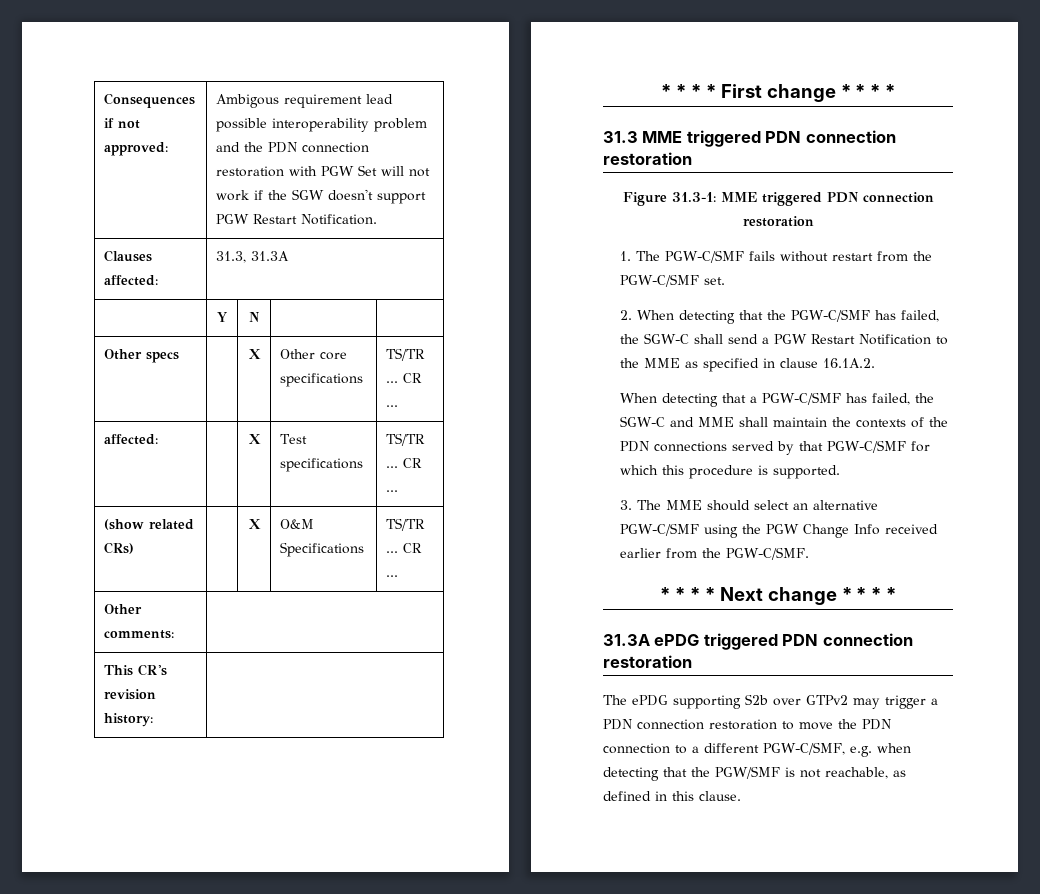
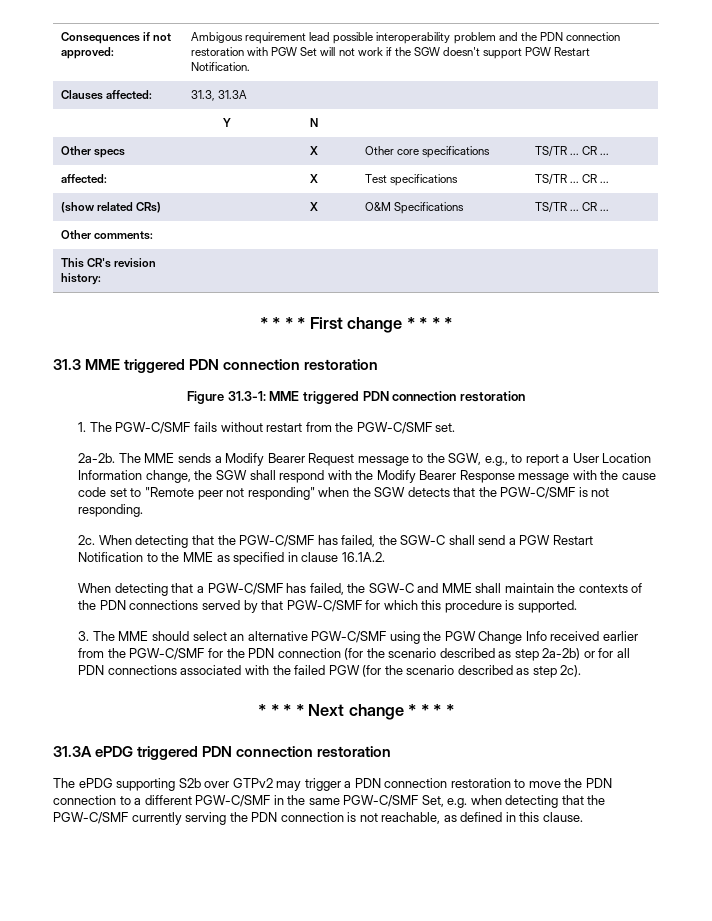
[619,310,632,320] 2. -> [78,453,652,466] [78,470,656,483] [78,487,610,500] [78,504,144,517] [78,535,96,545] 2a-2b. The MME sends a Modify Bearer Request message to the SGW, e.g., to report a User Location Information change, the SGW shall respond with the Modify Bearer Response message with the cause code set to "Remote peer not responding" when the SGW detects that the PGW-C/SMF is not responding. // 2c.
[725,547,809,560] PGW-C/SMF. -> [129,648,630,661] [78,665,582,678] PGW-C/SMF for the PDN connection (for the scenario described as step 2a-2b) or for all PDN connections associated with the failed PGW (for the scenario described as step 2c).
[763,742,845,755] PGW-C/SMF, -> [195,795,444,807] PGW-C/SMF in the same PGW-C/SMF Set,
[715,766,780,779] PGW/SMF -> [53,812,344,825] PGW-C/SMF currently serving the PDN connection

